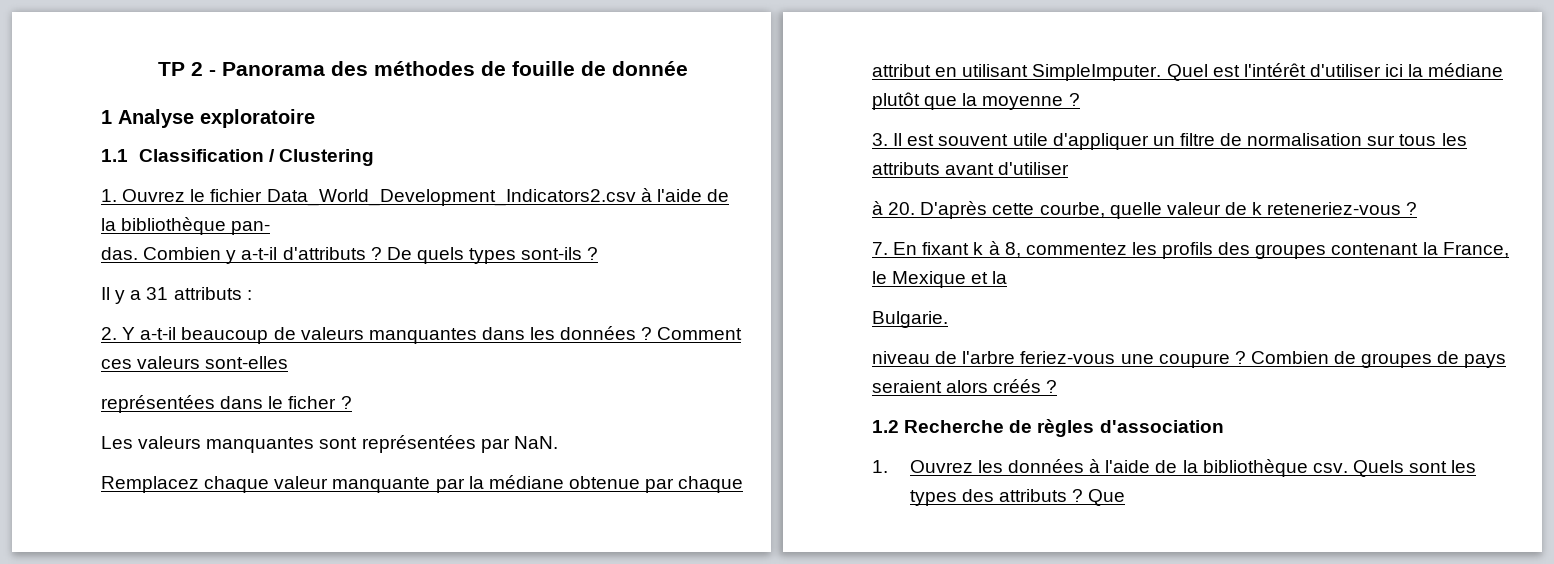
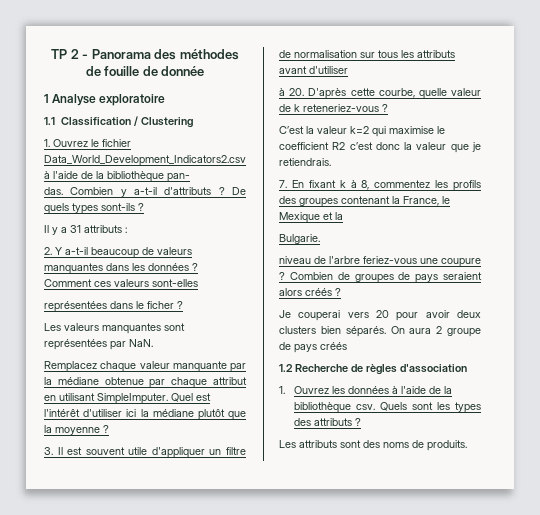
(1418, 208) none -> [279,126,445,137] [279,142,481,153] [279,158,331,166] // C’est la valeur k=2 qui maximise le coefficient R2 c’est donc la valeur que je retiendrais.
(1058, 386) none -> [279,310,481,321] [279,326,481,337] [279,342,347,353] // Je couperai vers 20 pour avoir deux clusters bien séparés. On aura 2 groupe de pays créés
[1088,489,1126,506] Que -> [279,440,467,451] // Les attributs sont des noms de produits.

